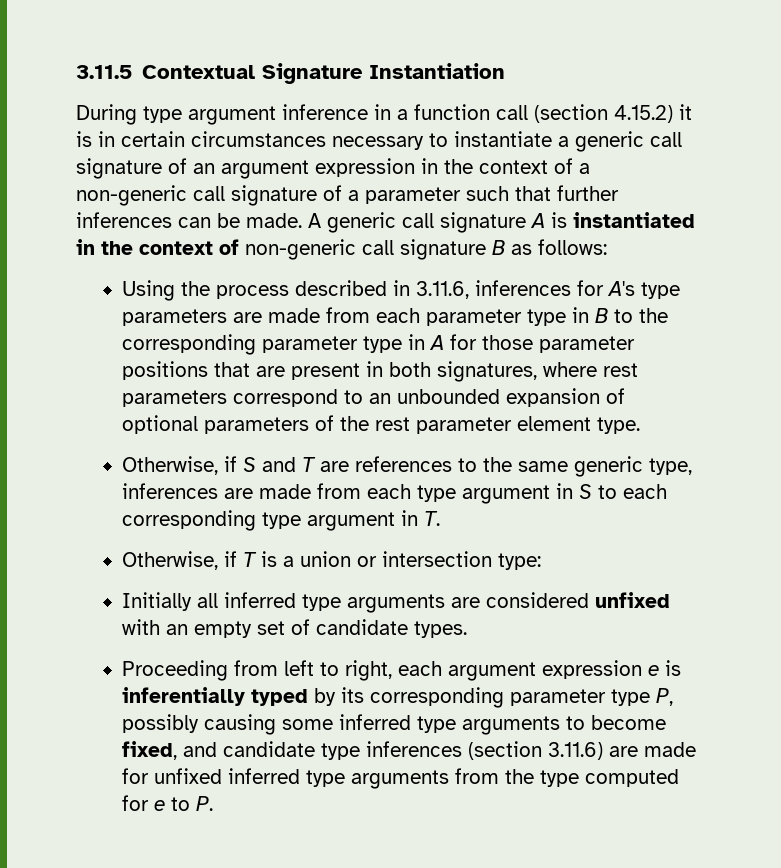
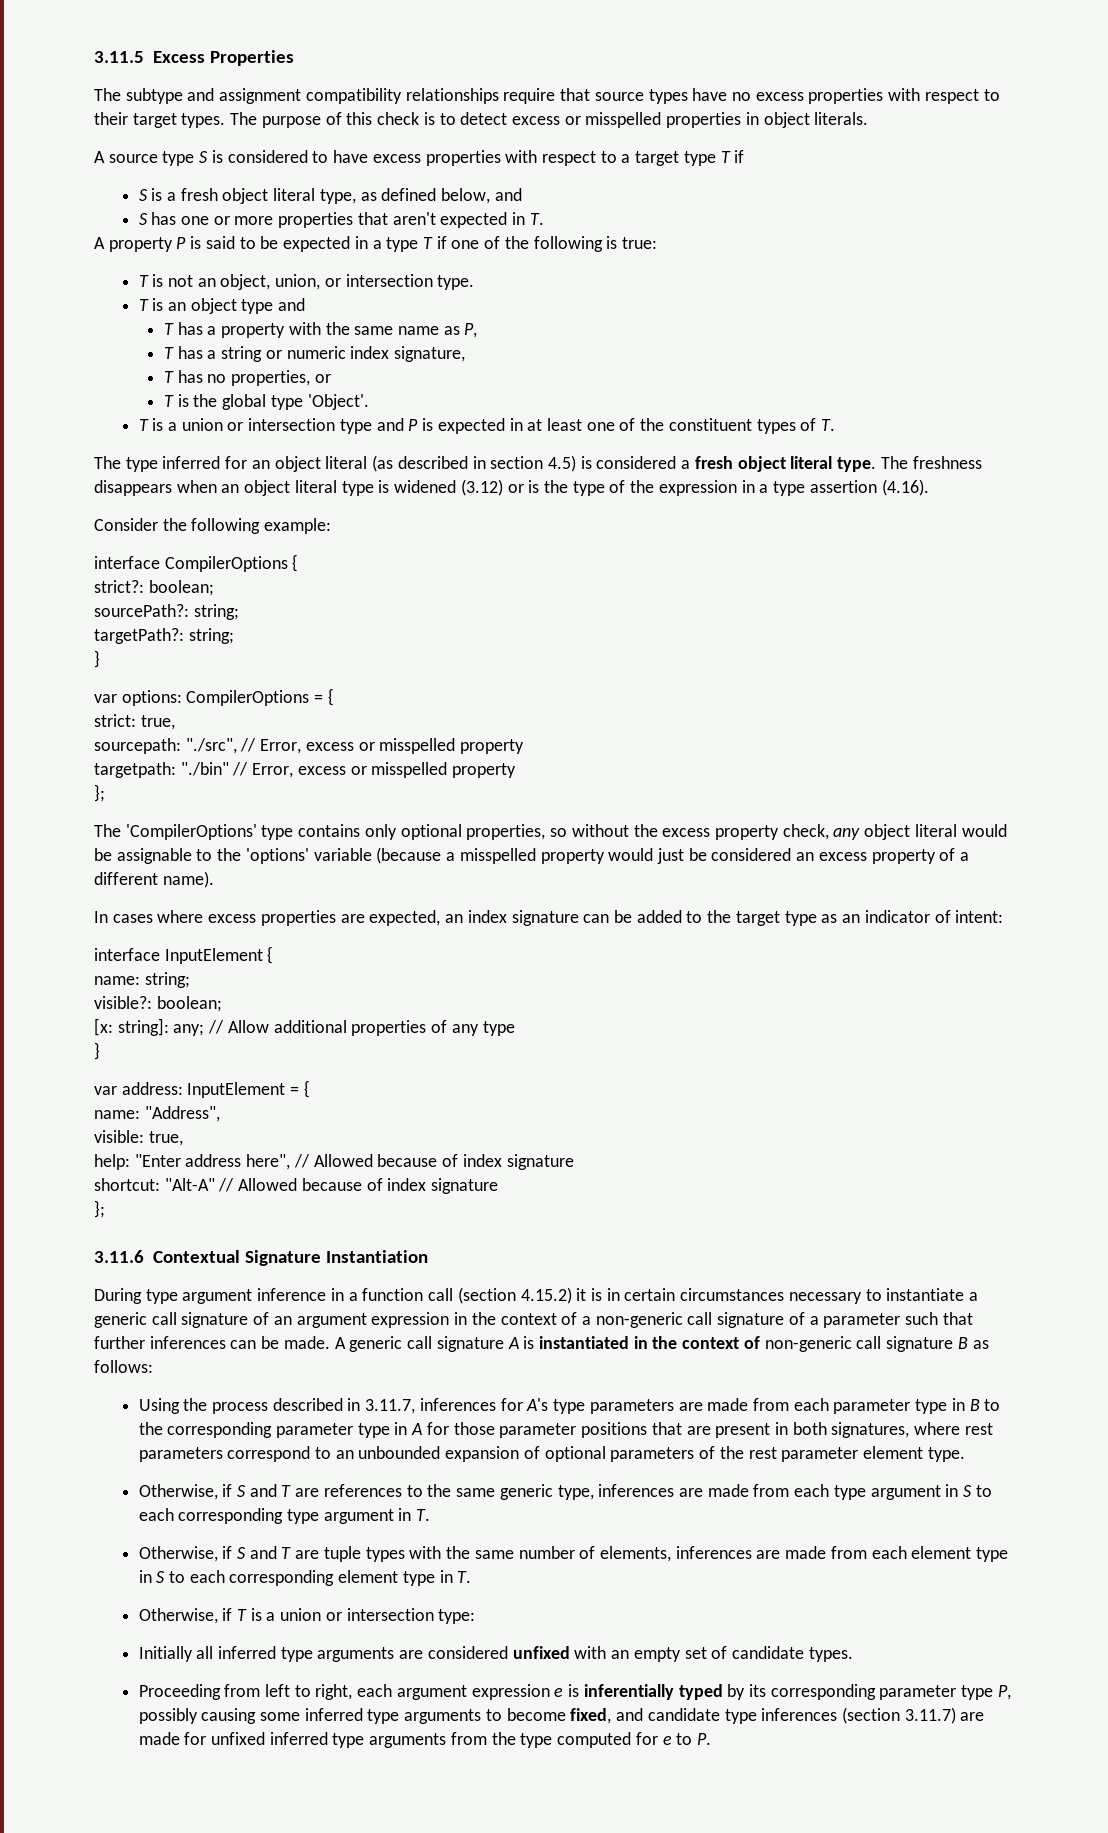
(132, 72) none -> [152,50,294,66] [94,88,1000,104] [94,112,869,128] [94,150,745,166] [138,188,522,204] [138,212,544,228] [94,236,658,252] [138,274,475,290] [138,298,306,314] [163,322,478,338] [163,346,465,362] [163,370,331,386] [163,394,369,410] [138,418,836,434] [94,455,982,472] [94,479,929,496] [94,518,332,534] [94,554,299,572] [94,580,214,596] [94,604,239,620] [94,628,234,644] [94,650,100,668] [94,688,334,706] [94,714,175,730] [94,738,525,754] [94,762,517,778] [94,784,105,802] [94,824,1007,840] [94,847,970,864] [94,871,214,888] [94,910,1004,926] [94,946,274,964] [94,972,190,988] [94,996,222,1012] [94,1018,515,1036] [94,1042,100,1060] [94,1080,310,1098] [94,1106,220,1122] [94,1130,183,1146] [94,1154,574,1170] [94,1178,499,1194] [94,1200,105,1218] [94,1250,144,1263] Excess Properties // The subtype and assignment compatibility relationships require that source types have no excess properties with respect to their target types. The purpose of this check is to detect excess or misspelled properties in object literals. // A source type S is considered to have excess properties with respect to a target type T if // S is a fresh object literal type, as defined below, and // S has one or more properties that aren't expected in T. // A property P is said to be expected in a type T if one of the following is true: // T is not an object, union, or intersection type. // T is an object type and // T has a property with the same name as P, // T has a string or numeric index signature, // T has no properties, or // T is the global type 'Object'. // T is a union or intersection type and P is expected in at least one of the constituent types of T. // The type inferred for an object literal (as described in section 4.5) is considered a fresh object literal type. The freshness disappears when an object literal type is widened (3.12) or is the type of the expression in a type assertion (4.16). // Consider the following example: // interface CompilerOptions { // strict?: boolean; // sourcePath?: string; // targetPath?: string; // } // var options: CompilerOptions = { // strict: true, // sourcepath: "./src", // Error, excess or misspelled property // targetpath: "./bin" // Error, excess or misspelled property // }; // The 'CompilerOptions' type contains only optional properties, so without the excess property check, any object literal would be assignable to the 'options' variable (because a misspelled property would just be considered an excess property of a different name). // In cases where excess properties are expected, an index signature can be added to the target type as an indicator of intent: // interface InputElement { // name: string; // visible?: boolean; // [x: string]: any; // Allow additional properties of any type // } // var address: InputElement = { // name: "Address", // visible: true, // help: "Enter address here", // Allowed because of index signature // shortcut: "Alt-A" // Allowed because of index signature // }; // 3.11.6
[415,281,469,299] 3.11.6, -> [365,1399,416,1414] 3.11.7,
(440, 518) none -> [138,1546,1009,1562] [138,1570,472,1586] // Otherwise, if S and T are tuple types with the same number of elements, inferences are made from each element type in S to each corresponding element type in T.
[547,742,603,760] 3.11.6) -> [904,1707,956,1724] 3.11.7)

